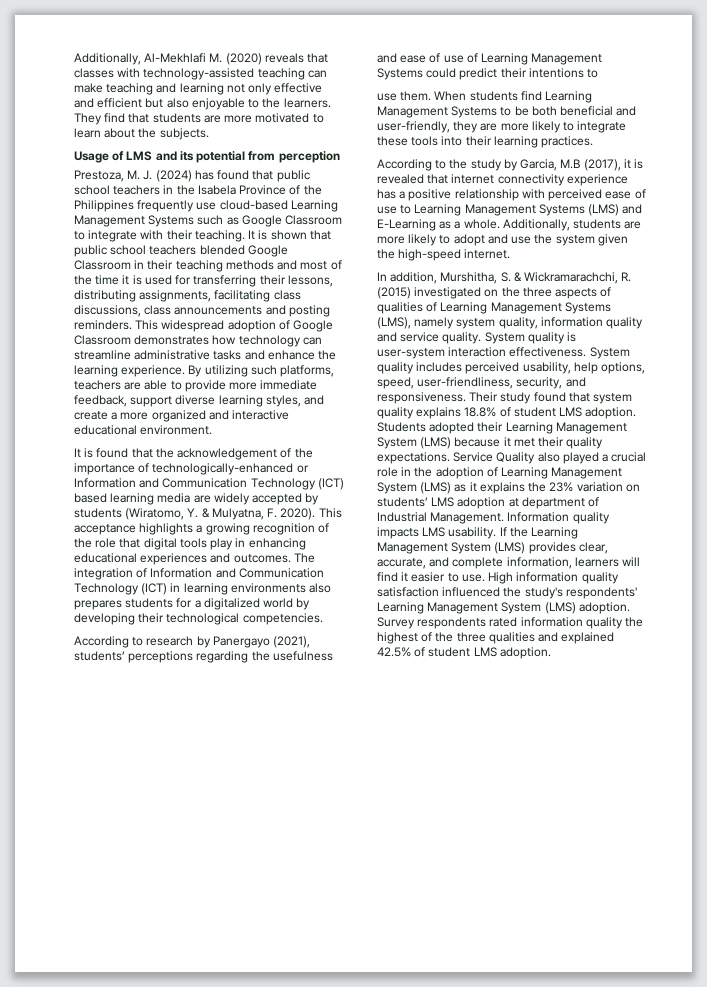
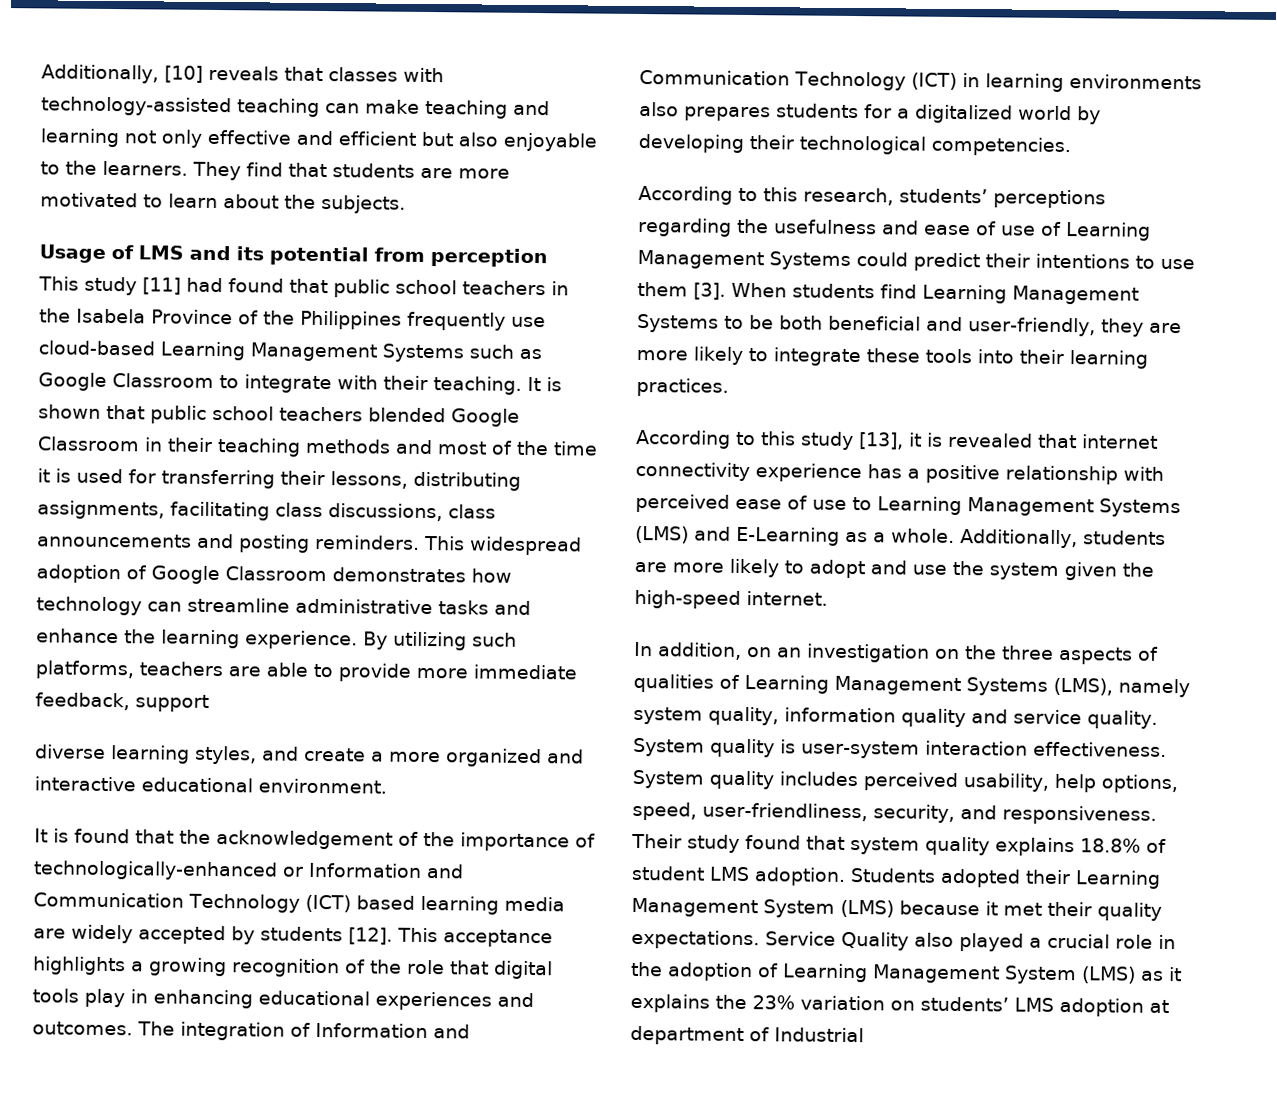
[74,53,262,65] Additionally, Al-Mekhlafi M. (2020) -> [41,64,203,84] Additionally, [10]
[74,170,214,182] Prestoza, M. J. (2024) has -> [38,276,223,296] This study [11] had
(173, 401) none -> (209, 703) //
[125,508,316,520] (Wiratomo, Y. & Mulyatna, F. 2020). -> [348,927,393,945] [12].
[146,636,311,648] research by Panergayo (2021), -> [763,187,894,206] this research,
[377,91,432,101] // use them. -> [1160,258,1195,270] [637,281,726,300] use them [3].
[449,159,621,171] the study by Garcia, M.B (2017), -> [761,431,904,451] this study [13],
[440,272,632,284] [377,287,482,299] Murshitha, S. & Wickramarachchi, R. (2015) investigated -> [747,643,930,663] on an investigation
[430,512,610,524] [377,527,579,539] [377,542,608,554] [377,557,641,569] [377,572,619,584] [377,587,637,599] [377,602,630,614] [377,617,644,629] [377,632,615,644] [377,647,551,659] Management. Information quality impacts LMS usability. If the Learning Management System (LMS) provides clear, accurate, and complete information, learners will find it easier to use. High information quality satisfaction influenced the study's respondents' Learning Management System (LMS) adoption. Survey respondents rated information quality the highest of the three qualities and explained 42.5% of student LMS adoption. -> (864, 1035) none

